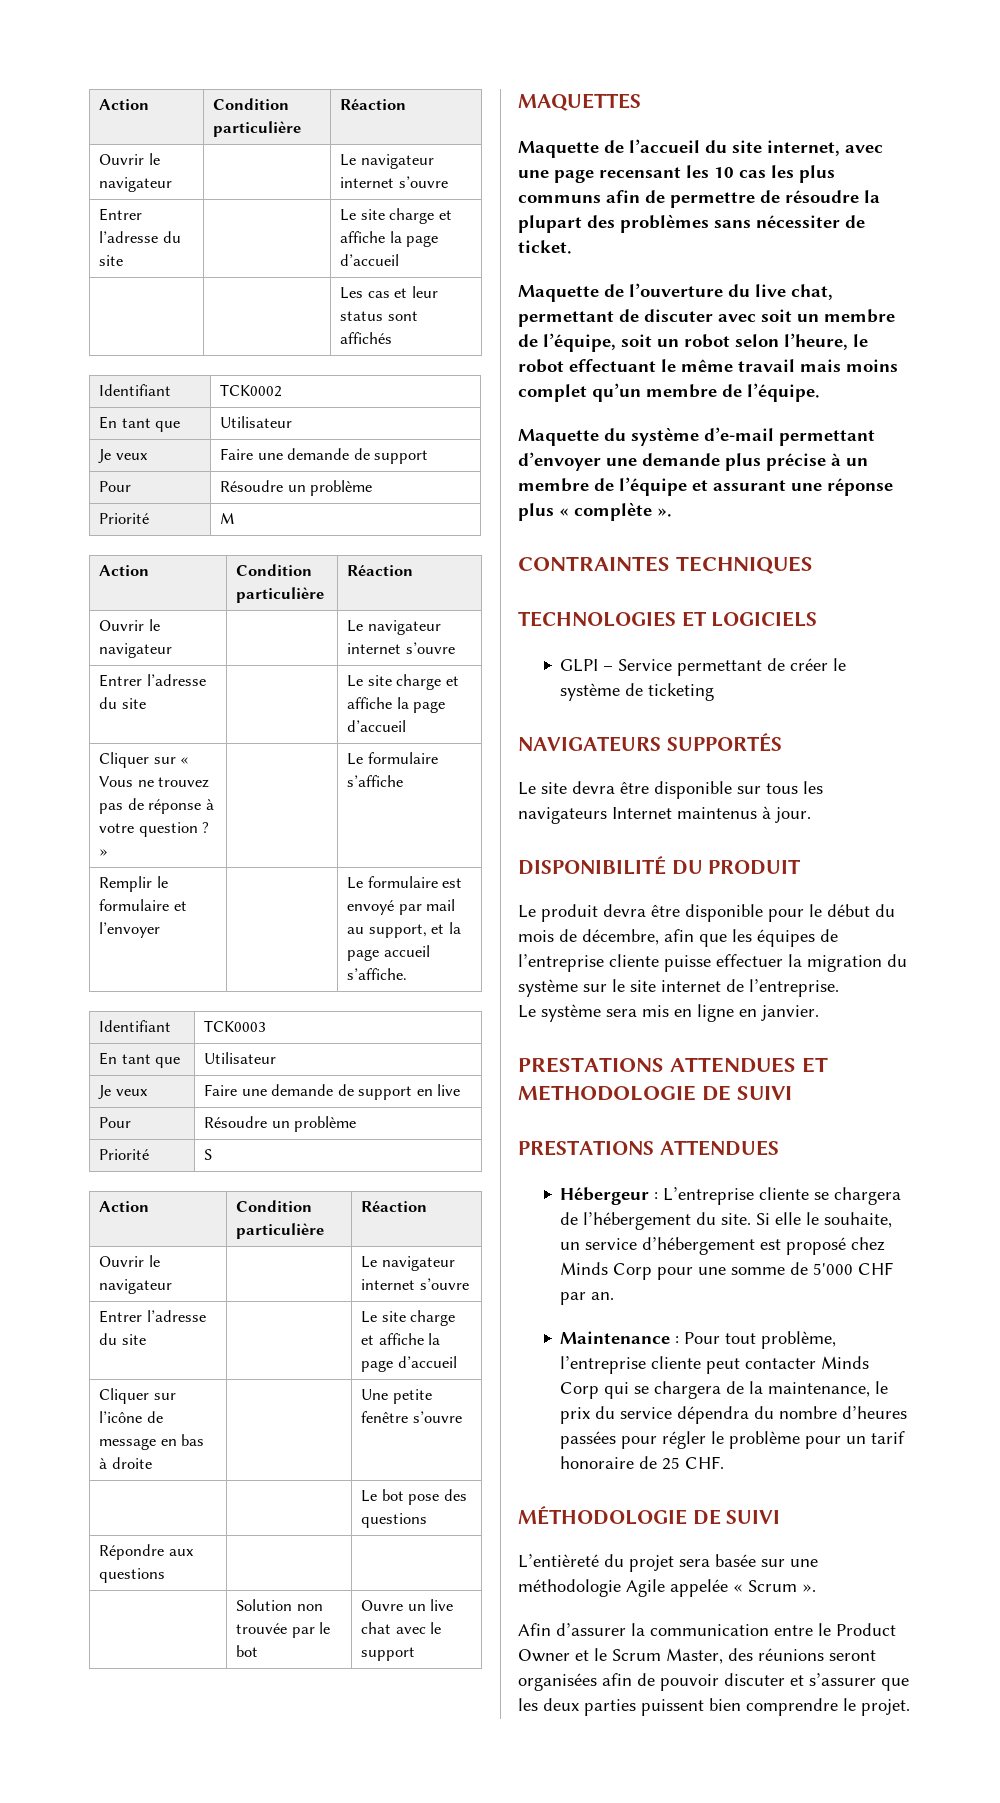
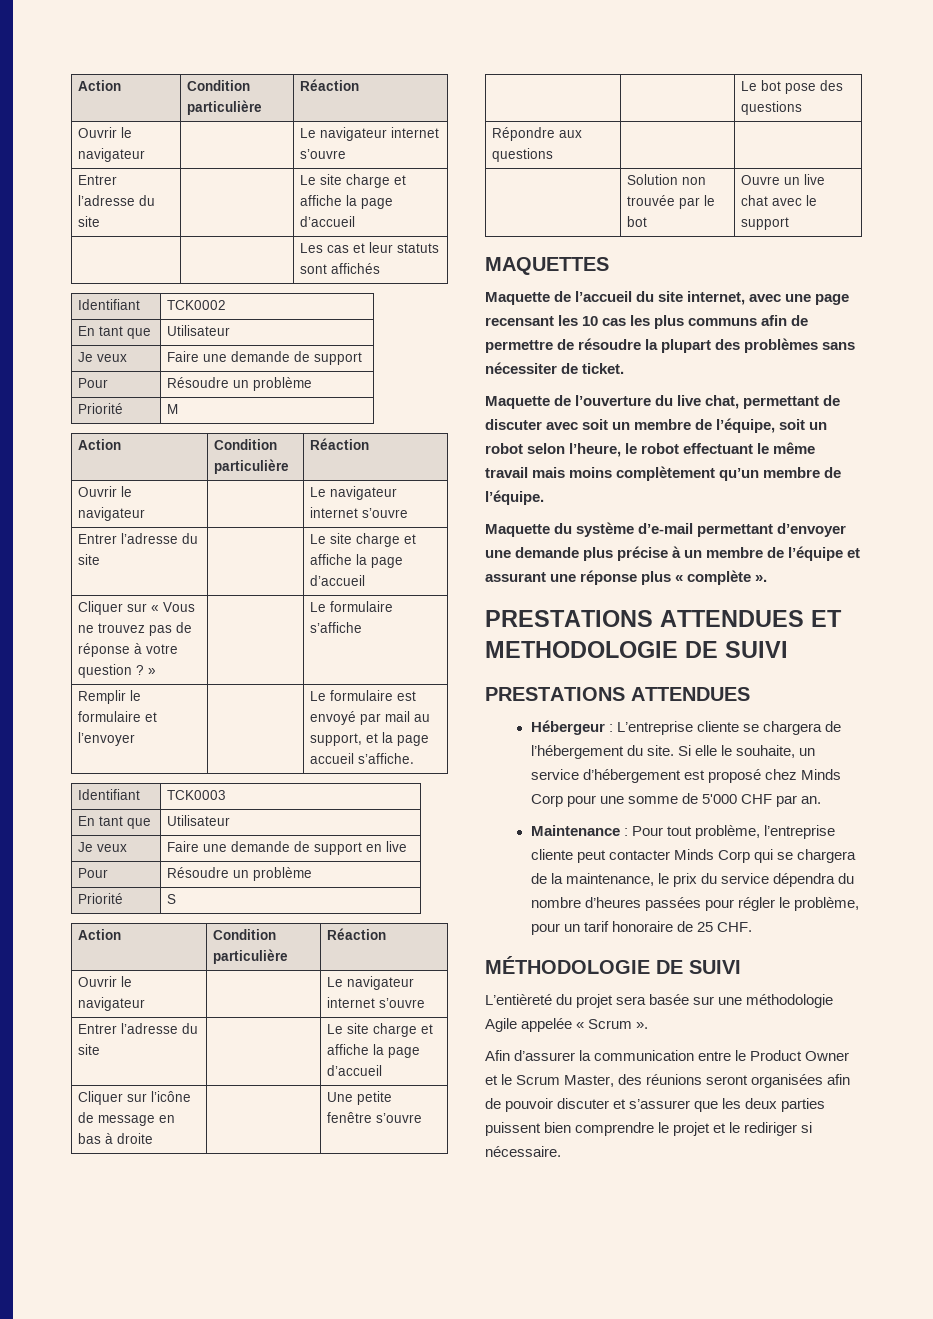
[340,311,384,321] status -> [397,243,440,253] statuts
[518,384,587,402] complet -> [616,466,716,481] complètement
[518,556,813,574] [518,611,818,627] [560,658,847,676] [560,683,715,701] [518,732,782,752] [518,781,823,799] [518,806,811,824] [518,855,802,875] [518,904,895,922] [518,929,838,947] [518,954,907,972] [518,979,839,997] [518,1004,819,1022] // CONTRAINTES TECHNIQUES // TECHNOLOGIES ET LOGICIELS // GLPI – Service permettant de créer le système de ticketing // NAVIGATEURS SUPPORTÉS // Le site devra être disponible sur tous les navigateurs Internet maintenus à jour. // DISPONIBILITÉ DU PRODUIT // Le produit devra être disponible pour le début du mois de décembre, afin que les équipes de l’entreprise cliente puisse effectuer la migration du système sur le site internet de l’entreprise. // Le système sera mis en ligne en janvier. -> (768, 578) none
[729,1431,801,1449] problème -> [794,897,860,911] problème,
[861,1699,910,1716] projet. -> [673,1122,813,1136] [485,1146,561,1157] projet et le rediriger si nécessaire.

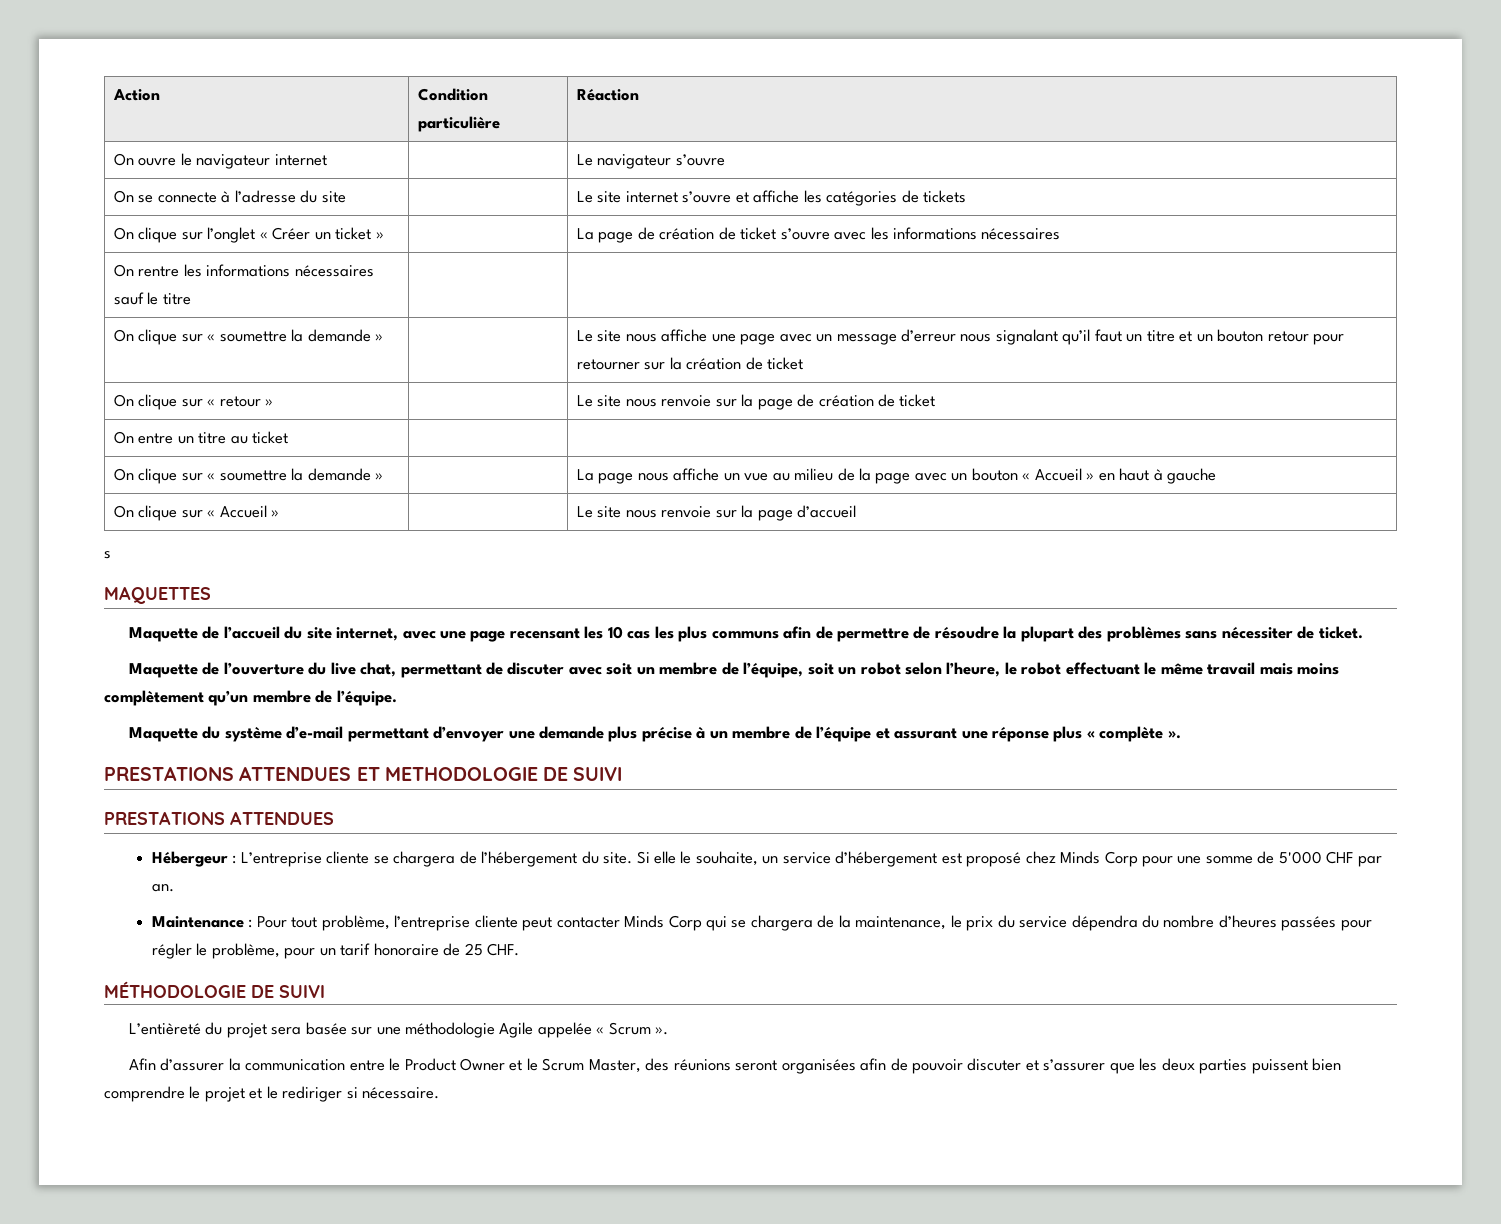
[78,80,122,91] [187,80,251,91] [187,100,263,115] [300,79,360,91] [78,127,133,138] [78,148,146,162] [300,127,440,141] [300,149,347,159] [78,175,118,185] [78,195,156,206] [78,216,101,227] [300,174,407,188] [300,195,394,209] [300,216,356,227] [300,242,440,253] [300,263,381,274] [78,299,141,310] [167,300,227,310] [78,326,152,339] [167,325,231,336] [78,352,128,362] [167,351,363,365] [78,378,109,388] [167,377,313,391] [78,403,124,414] [167,404,179,414] [78,439,122,450] [214,439,278,450] [214,459,290,474] [310,438,370,450] [78,486,133,497] [78,507,146,521] [310,486,398,500] [310,507,409,518] [78,533,199,544] [78,554,101,565] [310,533,417,547] [310,554,404,568] [310,575,366,586] [78,601,196,615] [78,622,193,636] [78,643,179,657] [78,664,157,678] [310,601,394,612] [310,622,363,633] [78,690,142,704] [78,711,158,722] [78,732,136,746] [310,690,417,701] [310,711,431,725] [310,732,430,746] [310,753,415,764] [78,789,141,800] [167,790,227,800] [78,816,152,829] [167,815,231,826] [78,842,128,852] [167,841,408,855] [78,868,109,878] [167,867,313,881] [78,893,124,904] [167,894,177,904] [78,929,122,940] [213,929,277,940] [213,949,289,964] [327,928,387,940] [78,976,133,987] [78,997,146,1011] [327,976,415,990] [327,997,426,1008] [78,1023,199,1034] [78,1044,101,1055] [327,1023,434,1037] [327,1044,421,1058] [327,1065,383,1076] [78,1091,192,1105] [78,1112,176,1126] [78,1133,154,1144] [327,1091,393,1105] [327,1112,423,1123] [741,80,844,94] [741,101,803,115] [492,127,583,141] [492,148,554,162] [627,174,707,185] [627,195,716,209] [627,216,648,227] [741,174,826,185] [741,195,818,206] [741,217,790,230] Action | Condition particulière | Réaction // Ouvrir le navigateur | | Le navigateur internet s’ouvre // Entrer l’adresse du site | | Le site charge et affiche la page d’accueil // | | Les cas et leur statuts sont affichés // Identifiant | TCK0002 // En tant que | Utilisateur // Je veux | Faire une demande de support // Pour | Résoudre un problème // Priorité | M // Action | Condition particulière | Réaction // Ouvrir le navigateur | | Le navigateur internet s’ouvre // Entrer l’adresse du site | | Le site charge et affiche la page d’accueil // Cliquer sur « Vous ne trouvez pas de réponse à votre question ? » | | Le formulaire s’affiche // Remplir le formulaire et l’envoyer | | Le formulaire est envoyé par mail au support, et la page accueil s’affiche. // Identifiant | TCK0003 // En tant que | Utilisateur // Je veux | Faire une demande de support en live // Pour | Résoudre un problème // Priorité | S // Action | Condition particulière | Réaction // Ouvrir le navigateur | | Le navigateur internet s’ouvre // Entrer l’adresse du site | | Le site charge et affiche la page d’accueil // Cliquer sur l’icône de message en bas à droite | | Une petite fenêtre s’ouvre // | | Le bot pose des questions // Répondre aux questions | | // | Solution non trouvée par le bot | Ouvre un live chat avec le support -> [112,89,160,101] [417,88,488,101] [417,116,500,132] [576,88,639,101] [113,153,327,169] [576,154,725,169] [113,190,346,203] [576,190,967,206] [113,227,384,243] [576,227,1061,243] [113,264,374,277] [113,292,191,305] [113,329,384,345] [576,329,1345,345] [576,357,804,370] [113,394,274,410] [576,394,936,410] [113,431,289,444] [113,468,384,484] [576,468,1217,484] [113,505,280,521] [576,505,857,521] [104,551,111,559] Action | Condition particulière | Réaction // On ouvre le navigateur internet | | Le navigateur s’ouvre // On se connecte à l’adresse du site | | Le site internet s’ouvre et affiche les catégories de tickets // On clique sur l’onglet « Créer un ticket » | | La page de création de ticket s’ouvre avec les informations nécessaires // On rentre les informations nécessaires sauf le titre | | // On clique sur « soumettre la demande » | | Le site nous affiche une page avec un message d’erreur nous signalant qu’il faut un titre et un bouton retour pour retourner sur la création de ticket // On clique sur « retour » | | Le site nous renvoie sur la page de création de ticket // On entre un titre au ticket | | // On clique sur « soumettre la demande » | | La page nous affiche un vue au milieu de la page avec un bouton « Accueil » en haut à gauche // On clique sur « Accueil » | | Le site nous renvoie sur la page d’accueil // s

